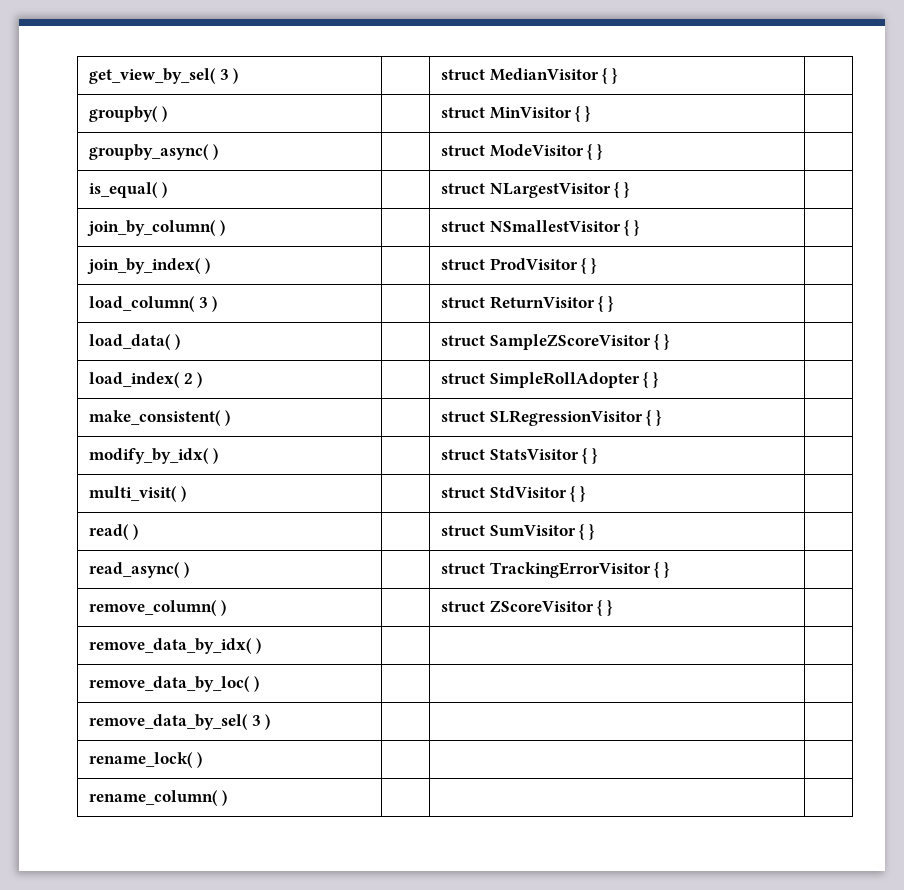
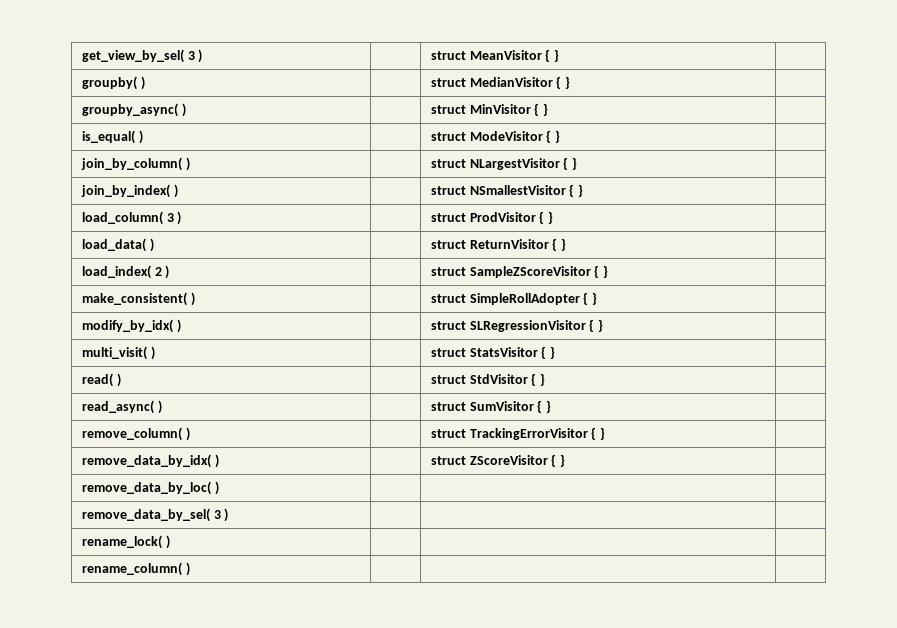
(239, 76) none -> [430,49,560,62] [81,76,145,90] | struct MeanVisitor { } | // groupby( ) |
[89,106,159,122] groupby( -> [81,103,178,117] groupby_async(
[89,144,210,160] groupby_async( -> [81,130,135,144] is_equal(
[89,182,159,198] is_equal( -> [80,157,182,171] join_by_column(
[87,220,217,236] join_by_column( -> [80,184,170,198] join_by_index(
[87,258,210,274] [441,258,598,274] // join_by_index( ) | | struct ProdVisitor { } | -> (584, 190) none
[489,296,595,309] ReturnVisitor -> [469,212,536,222] ProdVisitor
[489,334,651,350] SampleZScoreVisitor -> [469,239,549,249] ReturnVisitor
[489,372,640,388] SimpleRollAdopter -> [469,266,591,278] SampleZScoreVisitor
[489,410,643,426] SLRegressionVisitor -> [469,293,580,305] SimpleRollAdopter
[489,449,579,460] StatsVisitor -> [469,320,586,332] SLRegressionVisitor
[489,486,567,498] StdVisitor -> [469,347,538,357] StatsVisitor
[489,525,576,536] SumVisitor -> [469,374,528,384] StdVisitor
[489,562,651,578] TrackingErrorVisitor -> [469,401,534,411] SumVisitor
[489,600,594,612] ZScoreVisitor -> [469,428,588,440] TrackingErrorVisitor
(261, 646) none -> [430,454,566,467] struct ZScoreVisitor { }

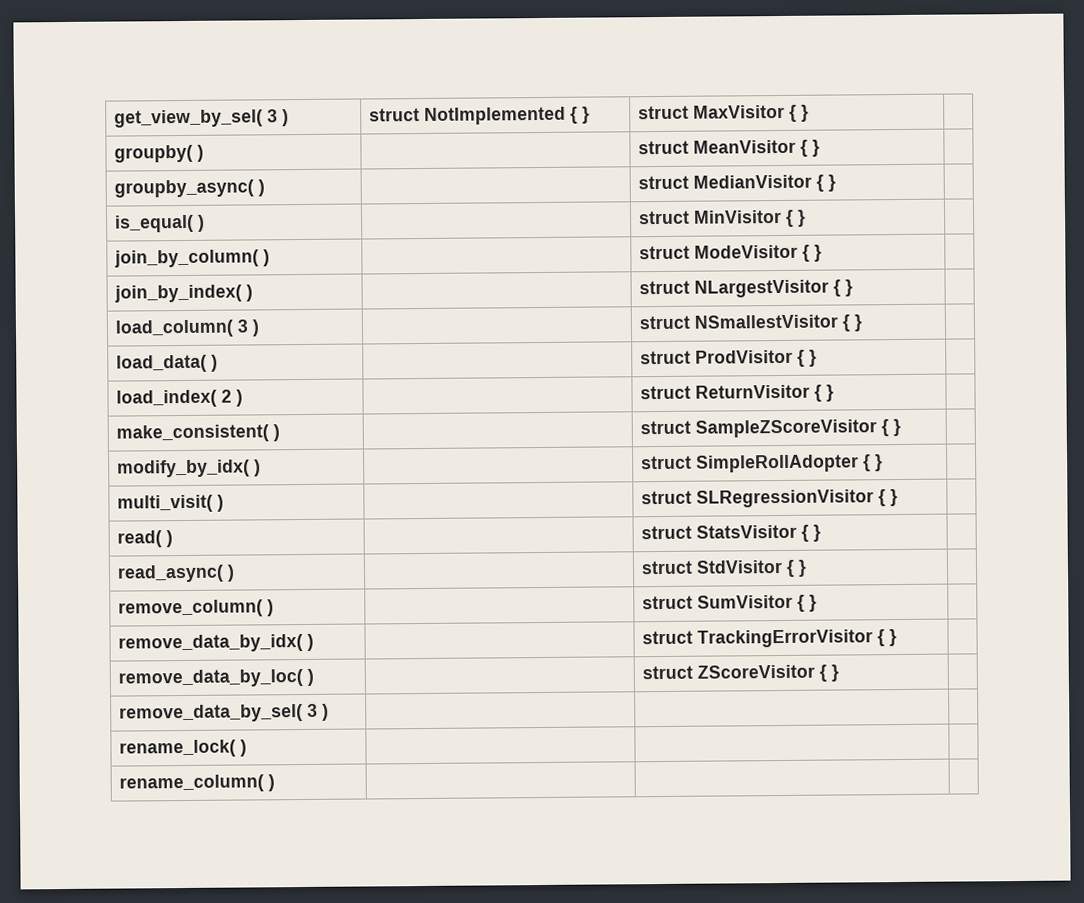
(203, 56) none -> [368,106,590,125] [637,104,809,122] [113,144,204,163] | struct NotImplemented { } | struct MaxVisitor { } | // groupby( )
[81,76,137,90] groupby( -> [113,179,254,198] groupby_async(
[81,103,178,117] groupby_async( -> [114,214,194,233] is_equal(
[81,130,135,144] is_equal( -> [113,249,259,268] join_by_column(
[80,157,182,171] join_by_column( -> [113,284,242,303] join_by_index(
[80,184,178,198] [430,184,584,197] // join_by_index( ) | | struct NSmallestVisitor { } | -> (853, 288) none
[469,212,536,222] ProdVisitor -> [693,314,838,329] NSmallestVisitor
[469,239,549,249] ReturnVisitor -> [694,349,793,364] ProdVisitor
[469,266,591,278] SampleZScoreVisitor -> [694,384,810,399] ReturnVisitor
[469,293,580,305] SimpleRollAdopter -> [694,419,877,438] SampleZScoreVisitor
[469,320,586,332] SLRegressionVisitor -> [695,454,859,473] SimpleRollAdopter
[469,347,538,357] StatsVisitor -> [695,489,874,508] SLRegressionVisitor
[469,374,528,384] StdVisitor -> [695,524,797,539] StatsVisitor
[469,401,534,411] SumVisitor -> [695,559,783,574] StdVisitor
[469,428,588,440] TrackingErrorVisitor -> [696,594,793,609] SumVisitor
[469,455,548,465] ZScoreVisitor -> [696,629,873,648] TrackingErrorVisitor
(219, 488) none -> [641,664,839,682] struct ZScoreVisitor { }

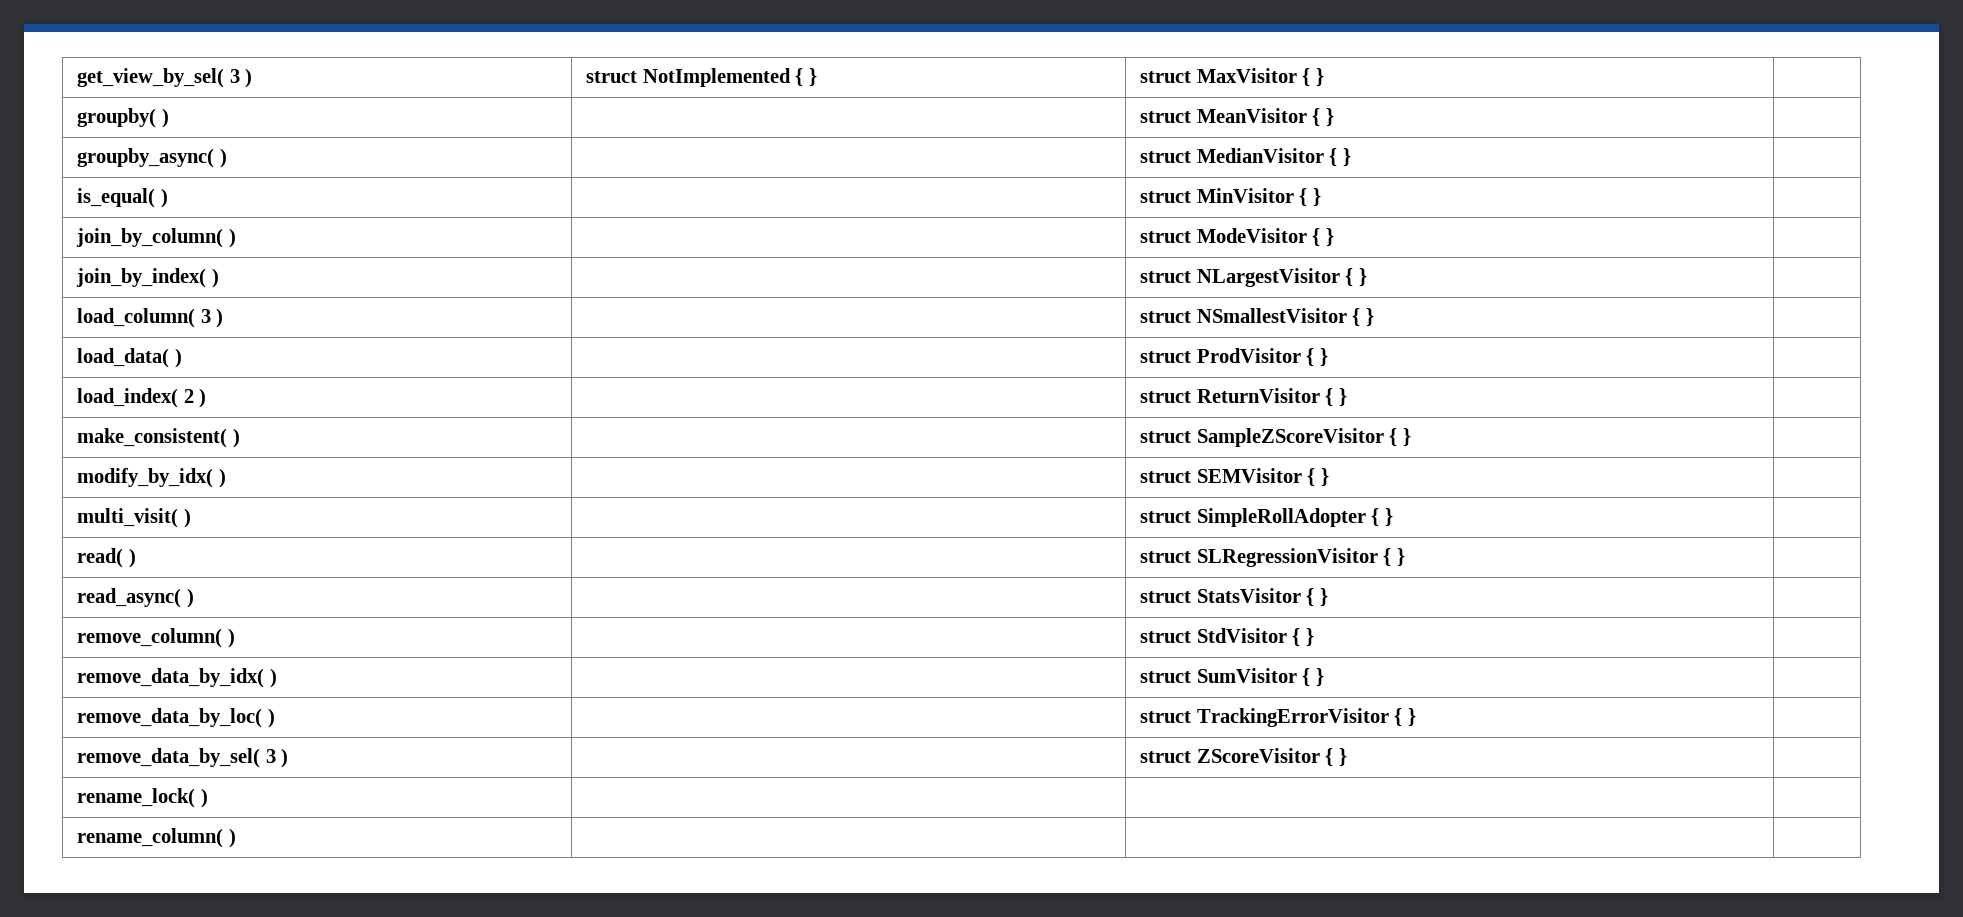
[695,454,859,473] SimpleRollAdopter -> [1196,468,1302,483] SEMVisitor
[695,489,874,508] SLRegressionVisitor -> [1196,508,1366,527] SimpleRollAdopter
[695,524,797,539] StatsVisitor -> [1196,548,1378,567] SLRegressionVisitor
[695,559,783,574] StdVisitor -> [1196,588,1301,603] StatsVisitor
[696,594,793,609] SumVisitor -> [1196,628,1287,643] StdVisitor
[696,629,873,648] TrackingErrorVisitor -> [1196,668,1297,683] SumVisitor
[696,664,815,679] ZScoreVisitor -> [1196,708,1389,727] TrackingErrorVisitor
(329, 712) none -> [1140,748,1347,767] struct ZScoreVisitor { }

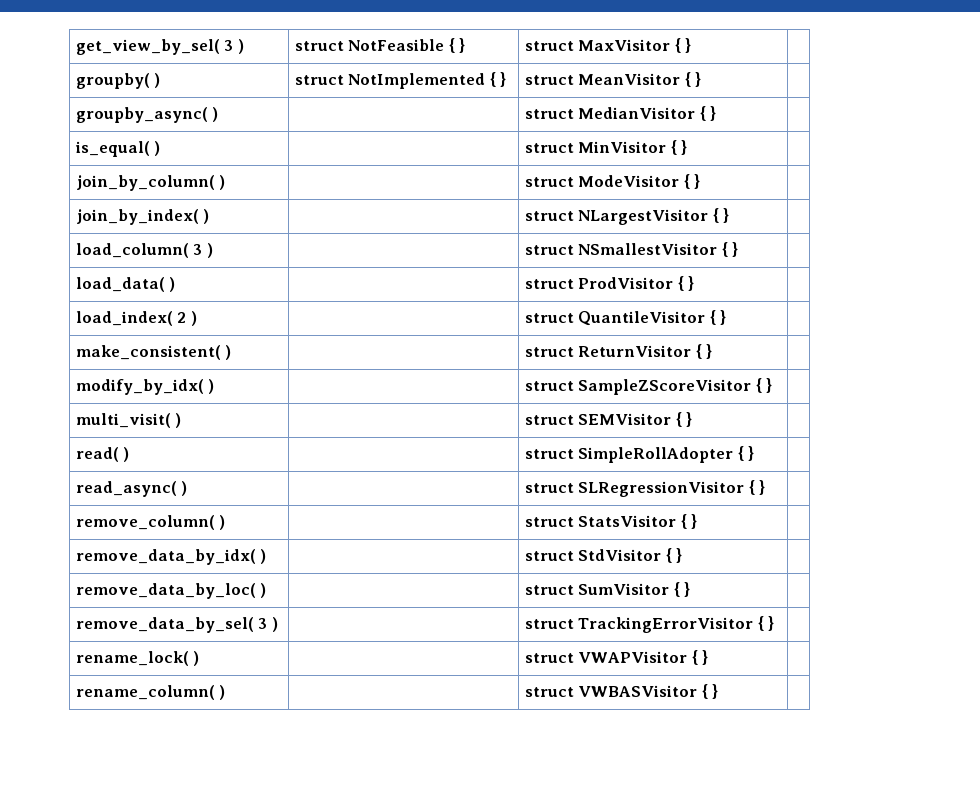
[642,68,791,87] NotImplemented -> [348,39,445,51] NotFeasible
(169, 118) none -> [295,72,507,89] struct NotImplemented { }
[1196,388,1320,403] ReturnVisitor -> [578,311,706,326] QuantileVisitor
[1196,428,1384,447] SampleZScoreVisitor -> [578,345,692,357] ReturnVisitor
[1196,468,1302,483] SEMVisitor -> [578,379,752,395] SampleZScoreVisitor
[1196,508,1366,527] SimpleRollAdopter -> [578,413,672,425] SEMVisitor
[1196,548,1378,567] SLRegressionVisitor -> [578,447,734,463] SimpleRollAdopter
[1196,588,1301,603] StatsVisitor -> [578,481,745,497] SLRegressionVisitor
[1196,628,1287,643] StdVisitor -> [578,515,677,527] StatsVisitor
[1196,668,1297,683] SumVisitor -> [578,549,662,561] StdVisitor
[1196,708,1389,727] TrackingErrorVisitor -> [578,583,670,595] SumVisitor
[1196,748,1320,763] ZScoreVisitor -> [578,617,754,633] TrackingErrorVisitor
[77,828,236,848] | // rename_column( ) | | -> [525,650,709,665] [76,685,226,700] [525,684,719,699] struct VWAPVisitor { } | // rename_column( ) | | struct VWBASVisitor { }

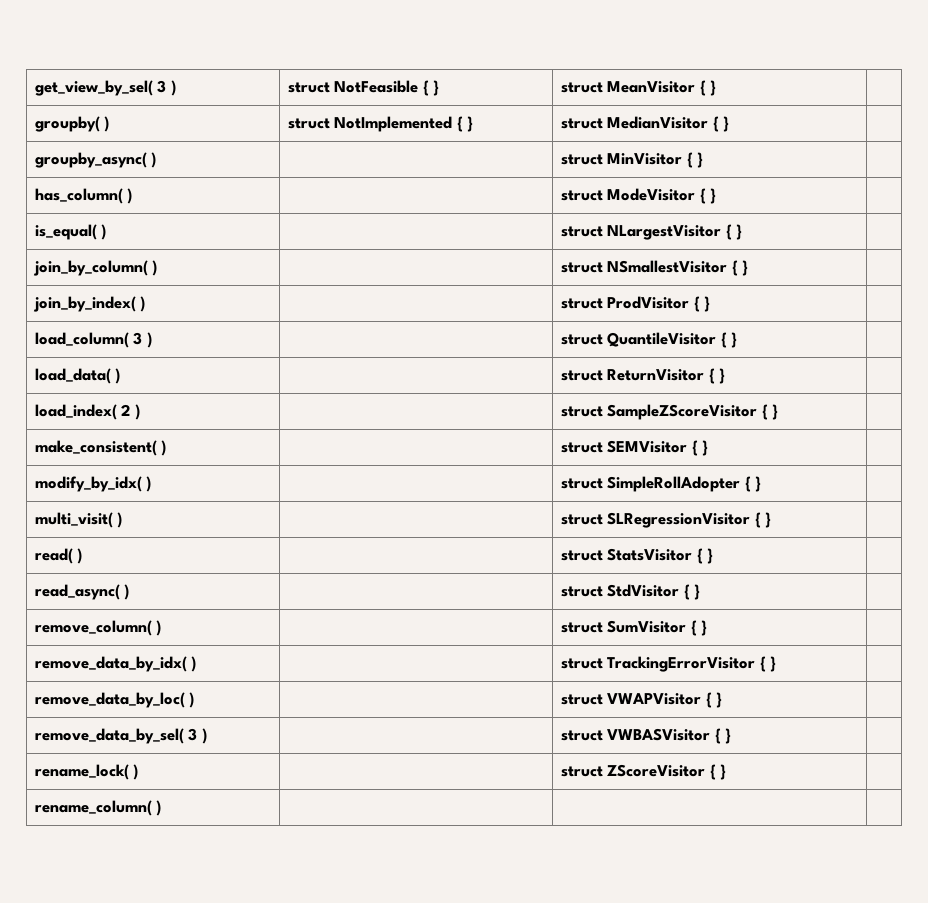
[578,39,671,51] MaxVisitor -> [607,81,696,93] MeanVisitor
[578,73,681,85] MeanVisitor -> [607,116,709,129] MedianVisitor
[578,107,696,119] MedianVisitor -> [607,152,704,168] [35,188,133,204] [561,188,696,201] MinVisitor { } | // has_column( ) | | struct ModeVisitor
[578,141,667,153] MinVisitor -> [607,225,722,240] NLargestVisitor
[578,175,680,187] ModeVisitor -> [607,260,728,273] NSmallestVisitor
[578,209,709,225] NLargestVisitor -> [607,296,690,309] ProdVisitor
[578,243,718,255] NSmallestVisitor -> [607,332,717,347] QuantileVisitor
[578,277,674,289] ProdVisitor -> [607,369,705,381] ReturnVisitor
[578,311,706,326] QuantileVisitor -> [607,404,758,420] SampleZScoreVisitor
[578,345,692,357] ReturnVisitor -> [607,440,688,453] SEMVisitor
[578,379,752,395] SampleZScoreVisitor -> [607,476,741,492] SimpleRollAdopter
[578,413,672,425] SEMVisitor -> [607,512,751,528] SLRegressionVisitor
[578,447,734,463] SimpleRollAdopter -> [607,548,693,561] StatsVisitor
[578,481,745,497] SLRegressionVisitor -> [607,584,680,597] StdVisitor
[578,515,677,527] StatsVisitor -> [607,620,687,633] SumVisitor
[578,549,662,561] StdVisitor -> [607,656,756,672] TrackingErrorVisitor
[578,583,670,595] SumVisitor -> [607,693,702,705] VWAPVisitor
[578,617,754,633] TrackingErrorVisitor -> [607,728,711,741] VWBASVisitor
[578,651,688,663] VWAPVisitor -> [607,764,706,777] ZScoreVisitor
[525,684,719,699] struct VWBASVisitor { } -> (162, 808) none

